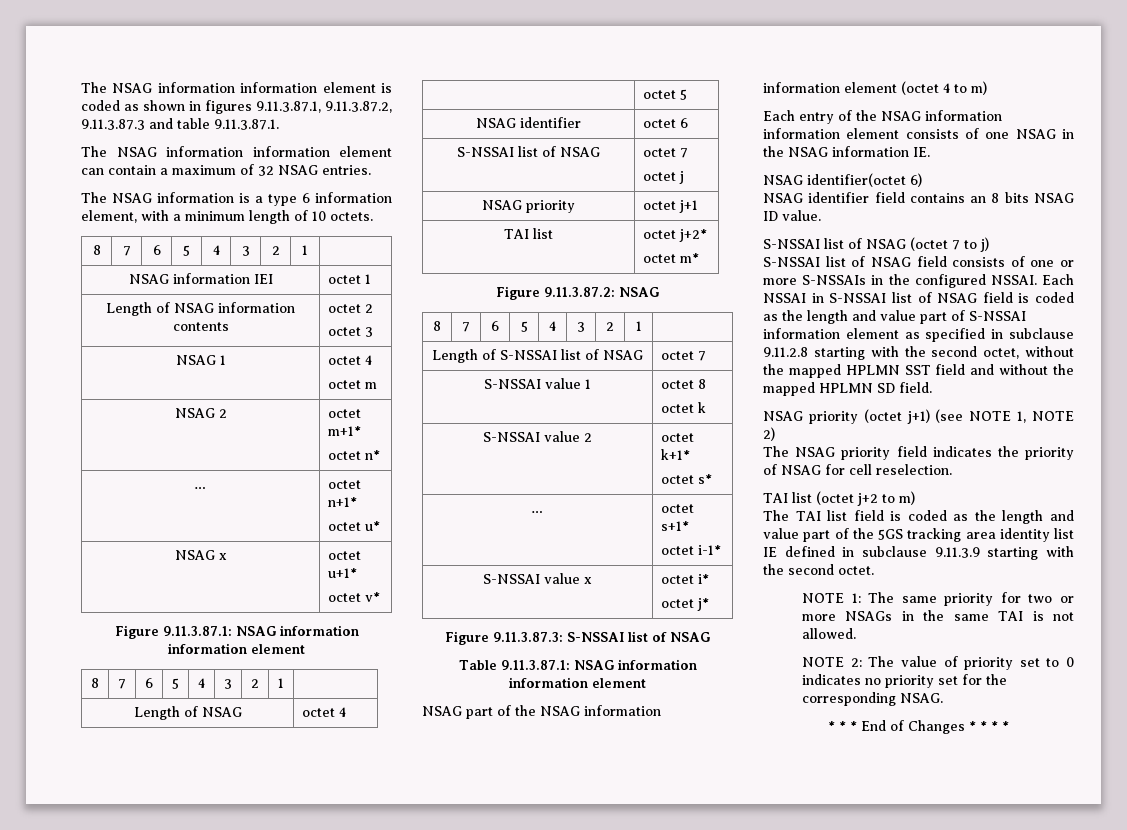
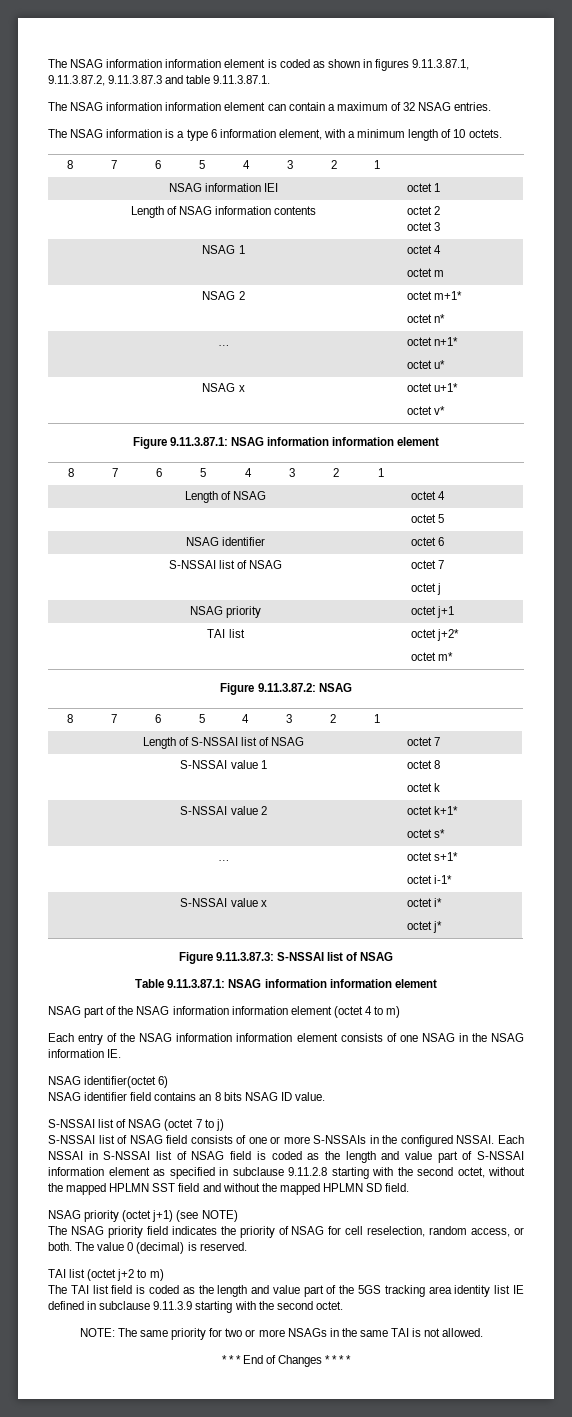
[969,411,1074,423] [763,427,775,441] NOTE 1, NOTE 2) -> [201,1210,238,1222] NOTE)
[876,464,952,475] reselection. -> [367,1226,524,1237] [48,1242,247,1254] reselection, random access, or both. The value 0 (decimal) is reserved.
[801,593,861,603] NOTE 1: -> [79,1328,115,1337] NOTE:
[801,656,1074,670] [801,674,1007,688] [801,692,943,706] // NOTE 2: The value of priority set to 0 indicates no priority set for the corresponding NSAG. -> (484, 1332) none

